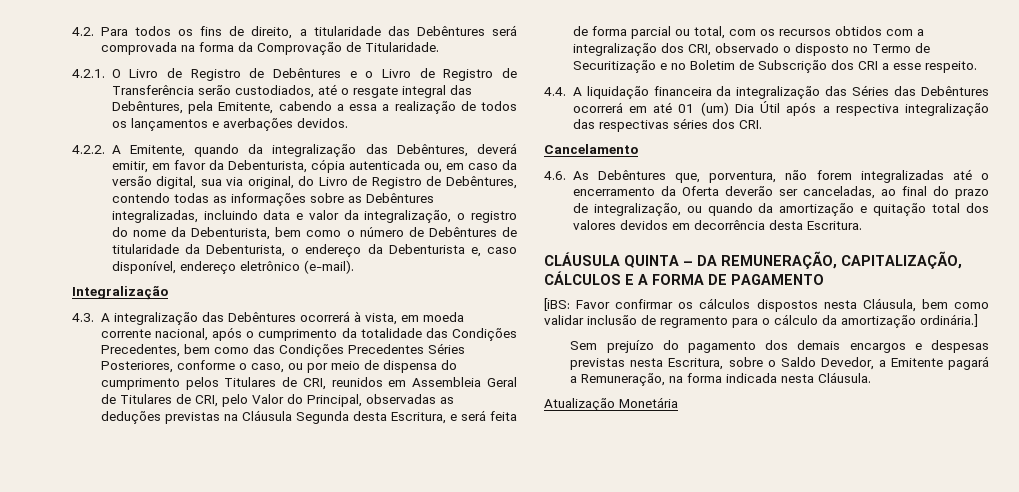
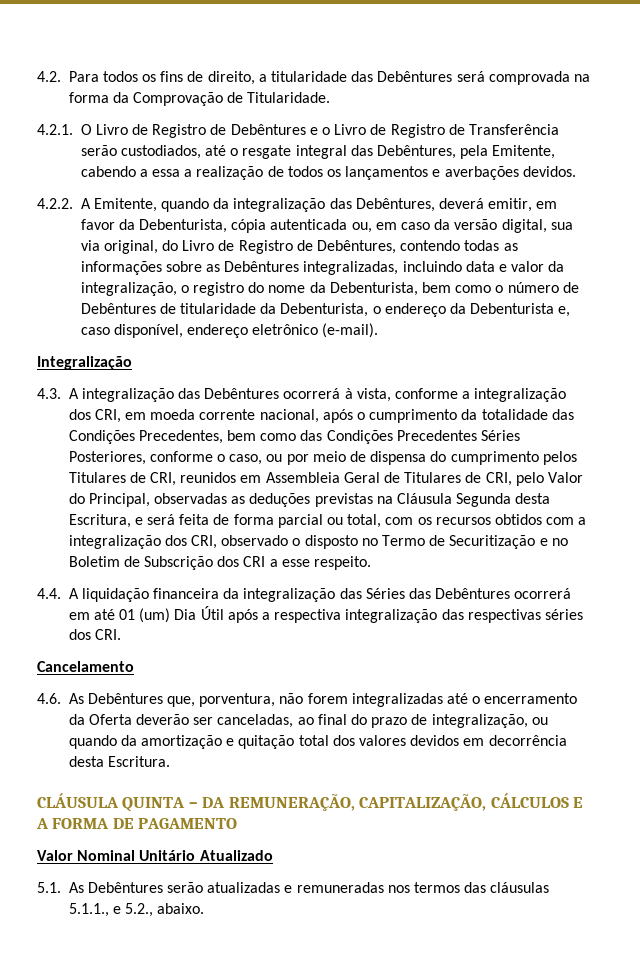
(397, 319) none -> [395,388,567,402] [68,409,121,423] conforme a integralização dos CRI,
[544,298,989,312] [544,314,978,328] [570,340,989,353] [570,356,989,370] [570,372,872,386] [544,397,678,411] [iBS: Favor confirmar os cálculos dispostos nesta Cláusula, bem como validar inclusão de regramento para o cálculo da amortização ordinária.] // Sem prejuízo do pagamento dos demais encargos e despesas previstas nesta Escritura, sobre o Saldo Devedor, a Emitente pagará a Remuneração, na forma indicada nesta Cláusula. // Atualização Monetária -> [37,850,273,861] [37,882,550,893] [68,903,205,917] Valor Nominal Unitário Atualizado // 5.1. As Debêntures serão atualizadas e remuneradas nos termos das cláusulas 5.1.1., e 5.2., abaixo.

